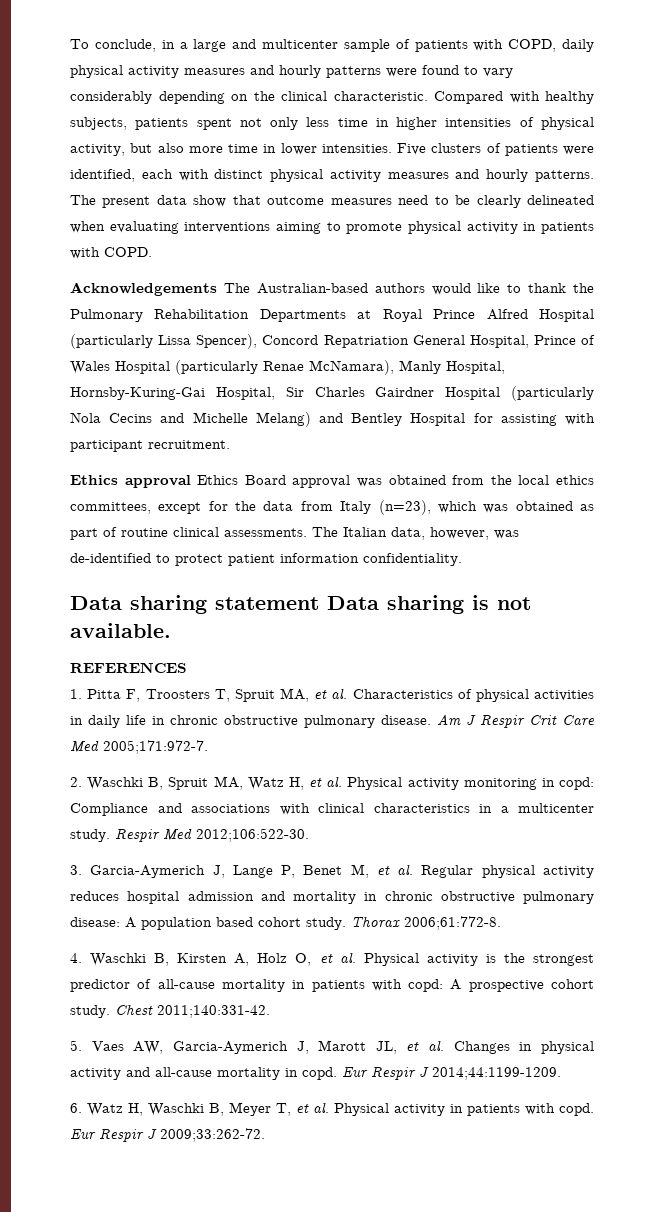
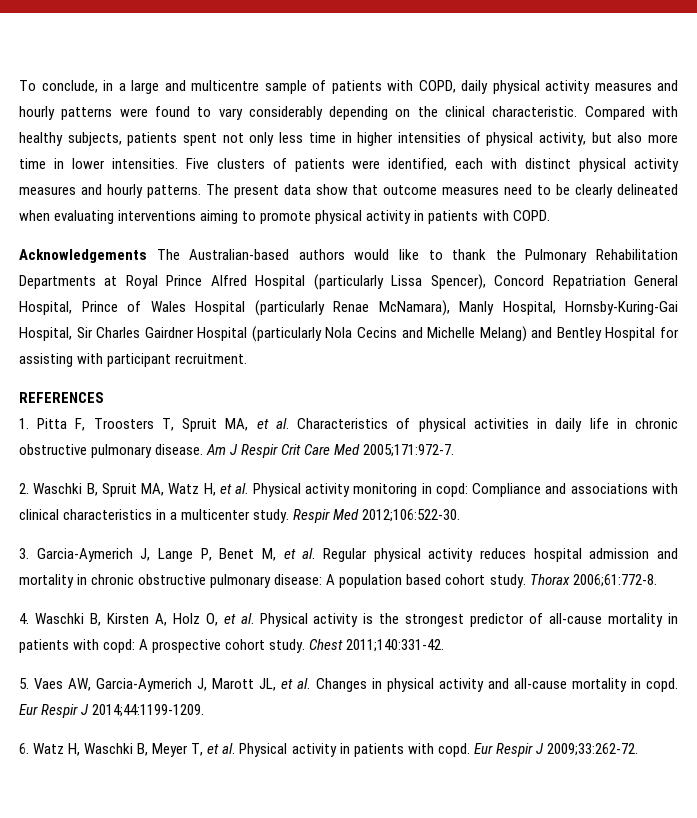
[262,39,338,49] multicenter -> [191,80,259,91] multicentre
[70,475,595,488] [70,500,595,515] [70,527,519,540] [70,553,462,566] [70,595,531,614] [70,623,171,638] // Ethics approval Ethics Board approval was obtained from the local ethics committees, except for the data from Italy (n=23), which was obtained as part of routine clinical assessments. The Italian data, however, was de-identified to protect patient information confidentiality. // Data sharing statement Data sharing is not available. -> (248, 358) none

